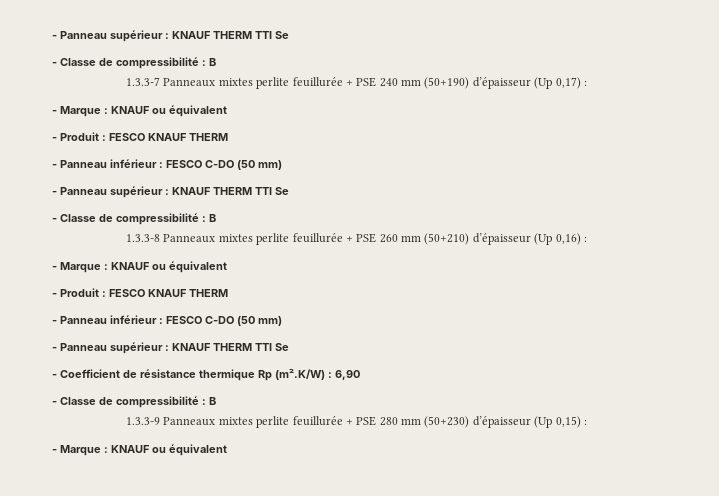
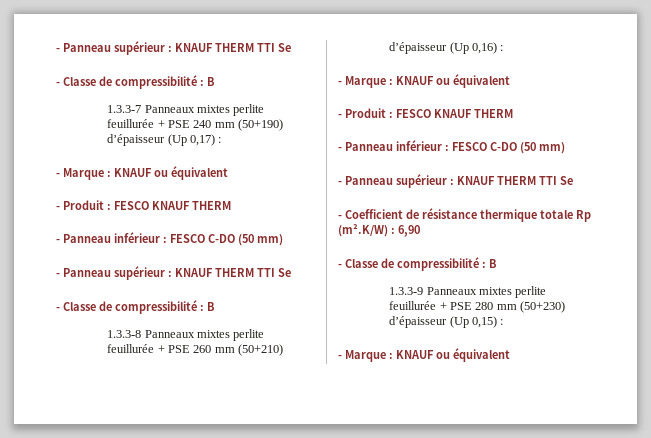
(255, 375) none -> [540,210,573,219] totale

